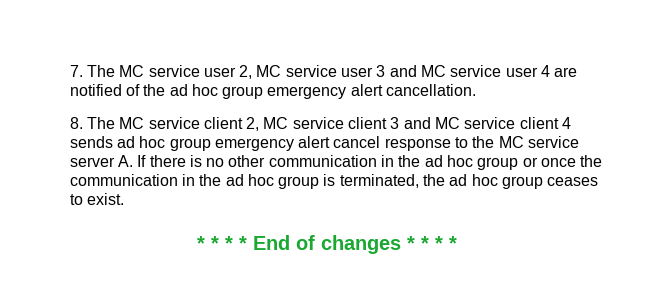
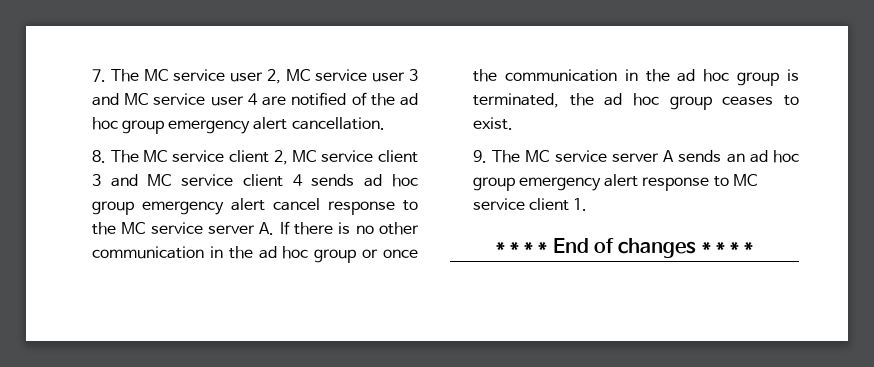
(124, 199) none -> [472,150,799,163] [472,174,757,191] [472,198,588,211] // 9. The MC service server A sends an ad hoc group emergency alert response to MC service client 1.

